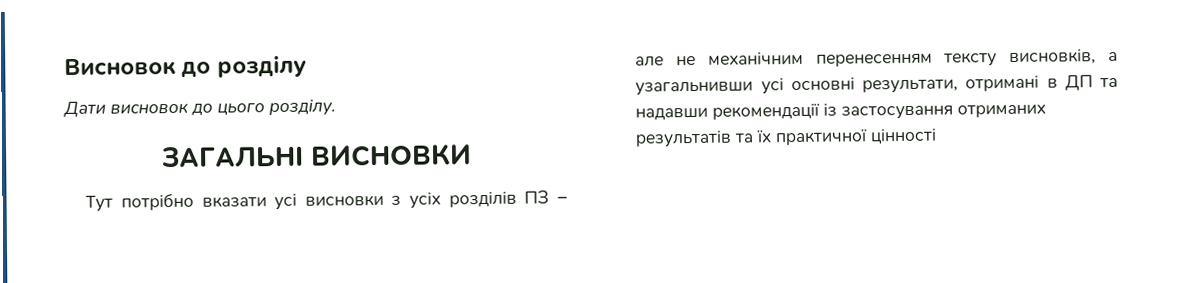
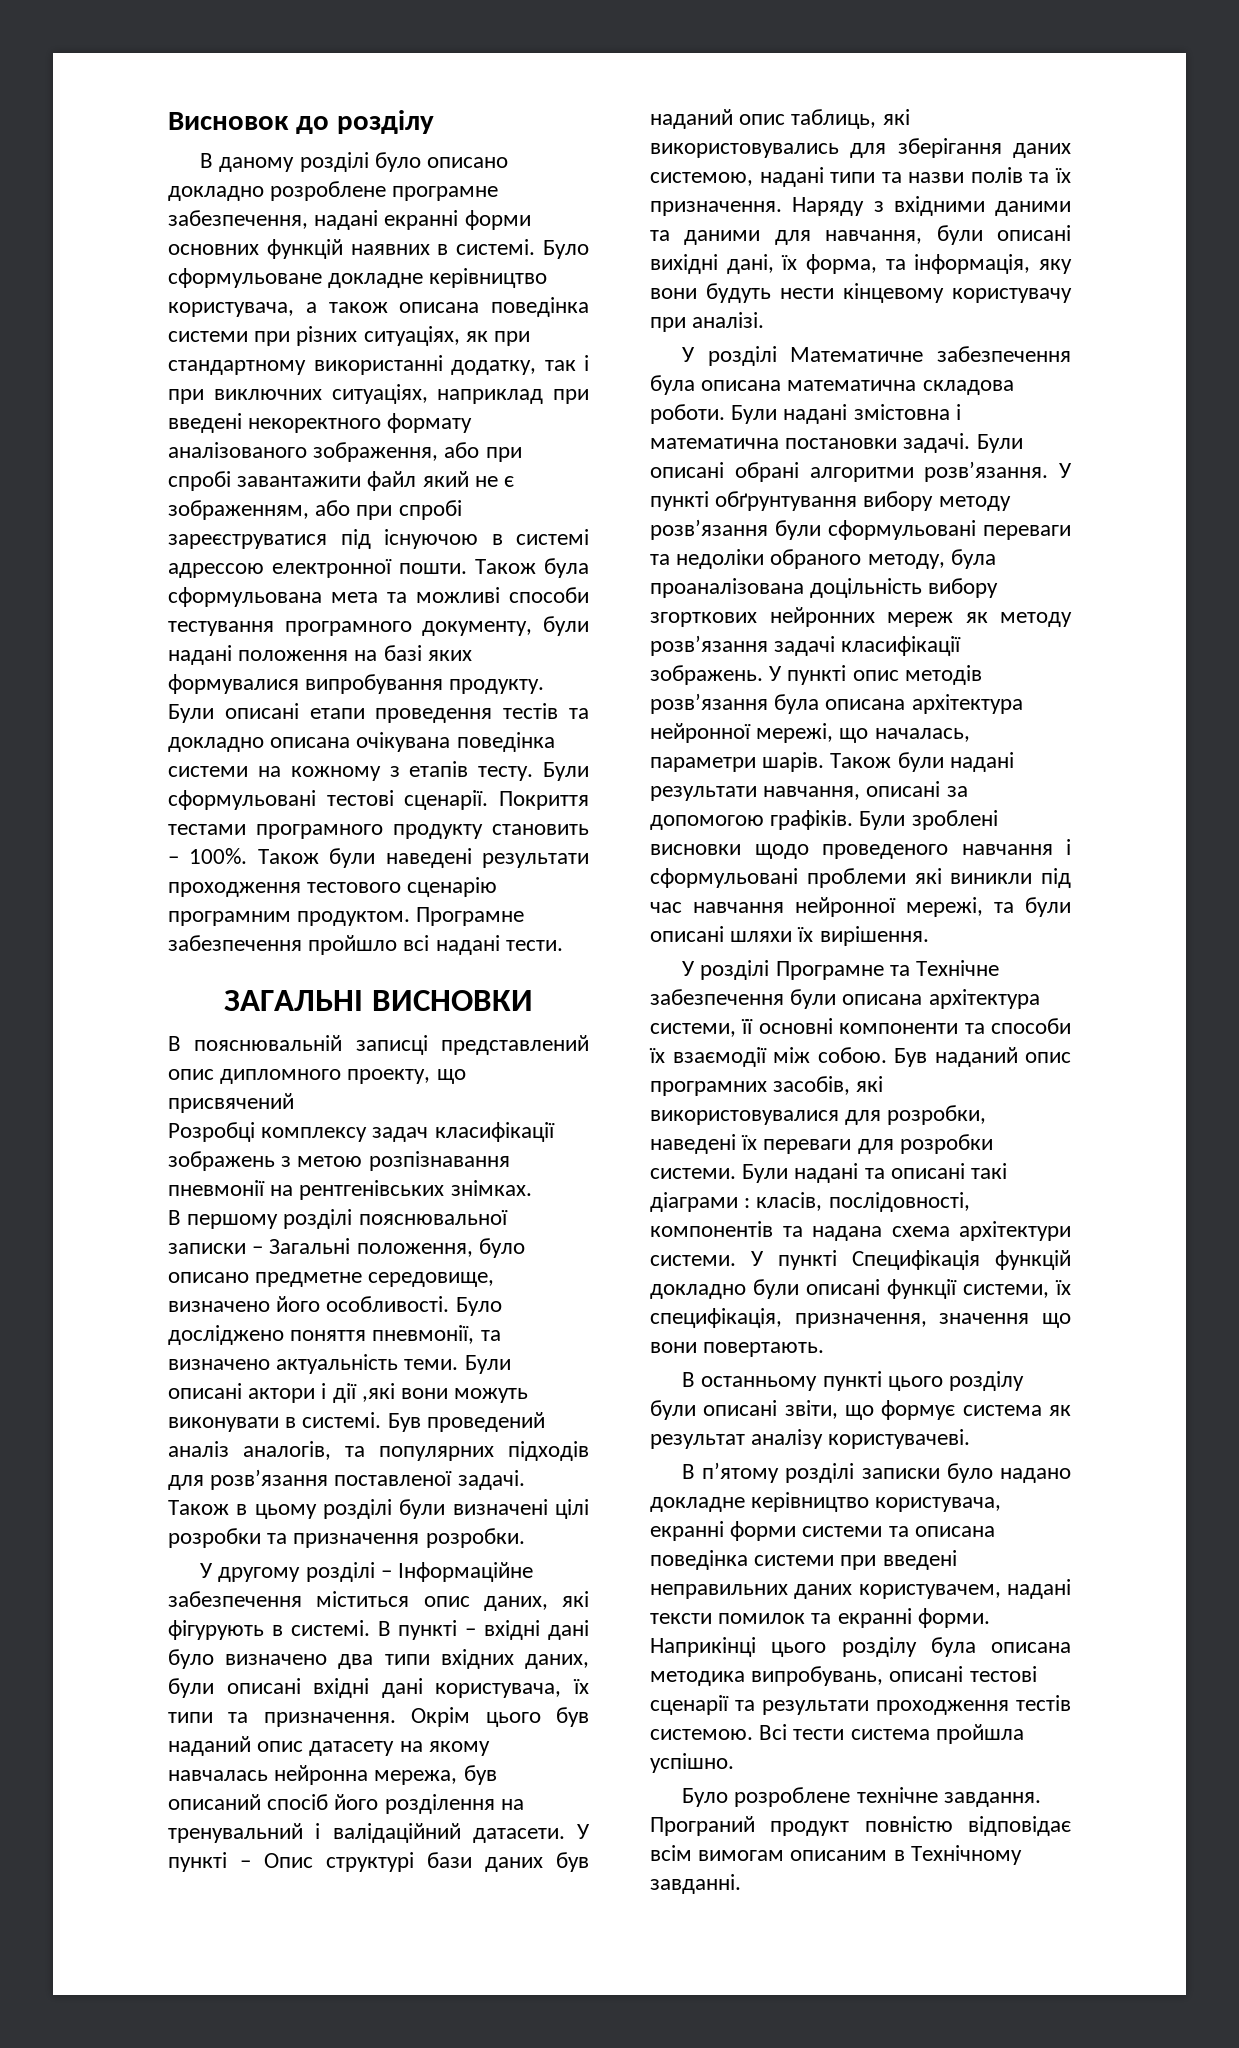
[63,99,336,118] [160,143,472,169] [85,190,568,212] [635,49,1118,67] [635,74,1118,96] [635,103,1047,121] [635,128,938,148] Дати висновок до цього розділу. // ЗАГАЛЬНІ ВИСНОВКИ // Тут потрібно вказати усі висновки з усіх розділів ПЗ – але не механічним перенесенням тексту висновків, а узагальнивши усі основні результати, отримані в ДП та надавши рекомендації із застосування отриманих результатів та їх практичної цінності -> [200,152,508,172] [168,181,499,201] [168,210,531,230] [168,239,589,259] [168,268,548,288] [168,297,589,317] [168,326,531,346] [168,355,589,375] [168,384,589,404] [168,413,473,433] [168,442,522,462] [168,471,515,491] [168,500,462,520] [168,529,589,549] [168,558,589,578] [168,587,589,607] [168,616,589,636] [168,645,472,665] [168,674,545,694] [168,703,589,723] [168,732,555,752] [168,761,589,781] [168,790,589,810] [168,824,589,839] [168,848,589,868] [168,877,498,897] [168,907,525,926] [168,935,563,955] [224,990,533,1011] [168,1035,589,1055] [168,1069,466,1084] [168,1093,294,1113] [168,1122,555,1142] [168,1151,510,1171] [168,1180,532,1200] [168,1209,508,1229] [168,1238,525,1258] [168,1272,495,1287] [168,1296,502,1316] [168,1325,501,1345] [168,1354,511,1374] [168,1383,529,1403] [168,1412,545,1432] [168,1441,589,1461] [168,1469,525,1490] [168,1499,589,1519] [168,1528,525,1548] [200,1562,533,1582] [168,1591,589,1611] [168,1620,589,1640] [168,1649,589,1669] [168,1678,589,1698] [168,1707,589,1727] [168,1736,490,1756] [168,1765,497,1785] [168,1794,524,1814] [168,1823,590,1843] [168,1852,589,1872] [650,109,910,129] [650,138,1071,158] [650,167,1071,187] [650,196,1071,216] [650,225,1071,245] [650,254,1072,274] [650,283,1072,303] [650,312,765,332] [682,346,1071,366] [650,375,1014,395] [650,404,961,424] [650,433,1023,453] [650,461,1072,482] [650,491,1011,511] [650,519,1071,540] [650,549,996,569] [650,578,999,598] [650,607,1072,627] [650,635,962,656] [650,665,982,685] [650,693,1023,714] [650,723,970,743] [650,752,1014,772] [650,781,968,801] [650,810,998,830] [650,839,1071,859] [650,868,1071,888] [650,897,1071,917] [650,926,929,946] [682,960,999,980] [650,989,1040,1009] [650,1018,1071,1037] [649,1047,1071,1067] [650,1076,884,1096] [650,1105,987,1125] [650,1134,993,1154] [650,1163,1008,1183] [650,1192,970,1212] [650,1221,1071,1241] [650,1250,1071,1270] [650,1279,1071,1299] [650,1308,1071,1328] [650,1342,825,1357] [682,1371,1024,1391] [650,1400,1071,1420] [650,1429,971,1449] [682,1462,1071,1483] [650,1492,1002,1512] [650,1521,995,1541] [650,1550,957,1570] [650,1579,1071,1599] [650,1608,990,1628] [650,1637,1071,1657] [650,1666,1037,1686] [650,1695,1071,1715] [650,1724,1024,1744] [650,1753,734,1773] [682,1787,1041,1807] [650,1816,1071,1836] [650,1845,1022,1865] [650,1874,741,1894] В даному розділі було описано докладно розроблене програмне забезпечення, надані екранні форми основних функцій наявних в системі. Було сформульоване докладне керівництво користувача, а також описана поведінка системи при різних ситуаціях, як при стандартному використанні додатку, так і при виключних ситуаціях, наприклад при введені некоректного формату аналізованого зображення, або при спробі завантажити файл який не є зображенням, або при спробі зареєструватися під існуючою в системі адрессою електронної пошти. Також була сформульована мета та можливі способи тестування програмного документу, були надані положення на базі яких формувалися випробування продукту. Були описані етапи проведення тестів та докладно описана очікувана поведінка системи на кожному з етапів тесту. Були сформульовані тестові сценарії. Покриття тестами програмного продукту становить – 100%. Також були наведені результати проходження тестового сценарію програмним продуктом. Програмне забезпечення пройшло всі надані тести. // ЗАГАЛЬНІ ВИСНОВКИ // В пояснювальній записці представлений опис дипломного проекту, що присвячений // Розробці комплексу задач класифікації зображень з метою розпізнавання пневмонії на рентгенівських знімках. // В першому розділі пояснювальної записки – Загальні положення, було описано предметне середовище, визначено його особливості. Було досліджено поняття пневмонії, та визначено актуальність теми. Були описані актори і дії ,які вони можуть виконувати в системі. Був проведений аналіз аналогів, та популярних підходів для розв’язання поставленої задачі. Також в цьому розділі були визначені цілі розробки та призначення розробки. // У другому розділі – Інформаційне забезпечення міститься опис даних, які фігурують в системі. В пункті – вхідні дані було визначено два типи вхідних даних, були описані вхідні дані користувача, їх типи та призначення. Окрім цього був наданий опис датасету на якому навчалась нейронна мережа, був описаний спосіб його розділення на тренувальний і валідаційний датасети. У пункті – Опис структурі бази даних був наданий опис таблиць, які використовувались для зберігання даних системою, надані типи та назви полів та їх призначення. Наряду з вхідними даними та даними для навчання, були описані вихідні дані, їх форма, та інформація, яку вони будуть нести кінцевому користувачу при аналізі. // У розділі Математичне забезпечення була описана математична складова роботи. Були надані змістовна і математична постановки задачі. Були описані обрані алгоритми розв’язання. У пункті обґрунтування вибору методу розв’язання були сформульовані переваги та недоліки обраного методу, була проаналізована доцільність вибору згорткових нейронних мереж як методу розв’язання задачі класифікації зображень. У пункті опис методів розв’язання була описана архітектура нейронної мережі, що началась, параметри шарів. Також були надані результати навчання, описані за допомогою графіків. Були зроблені висновки щодо проведеного навчання і сформульовані проблеми які виникли під час навчання нейронної мережі, та були описані шляхи їх вирішення. // У розділі Програмне та Технічне забезпечення були описана архітектура системи, її основні компоненти та способи їх взаємодії між собою. Був наданий опис програмних засобів, які використовувалися для розробки, наведені їх переваги для розробки системи. Були надані та описані такі діаграми : класів, послідовності, компонентів та надана схема архітектури системи. У пункті Специфікація функцій докладно були описані функції системи, їх специфікація, призначення, значення що вони повертають. // В останньому пункті цього розділу були описані звіти, що формує система як результат аналізу користувачеві. // В п’ятому розділі записки було надано докладне керівництво користувача, екранні форми системи та описана поведінка системи при введені неправильних даних користувачем, надані тексти помилок та екранні форми. Наприкінці цього розділу була описана методика випробувань, описані тестові сценарії та результати проходження тестів системою. Всі тести система пройшла успішно. // Було розроблене технічне завдання. Програний продукт повністю відповідає всім вимогам описаним в Технічному завданні.

